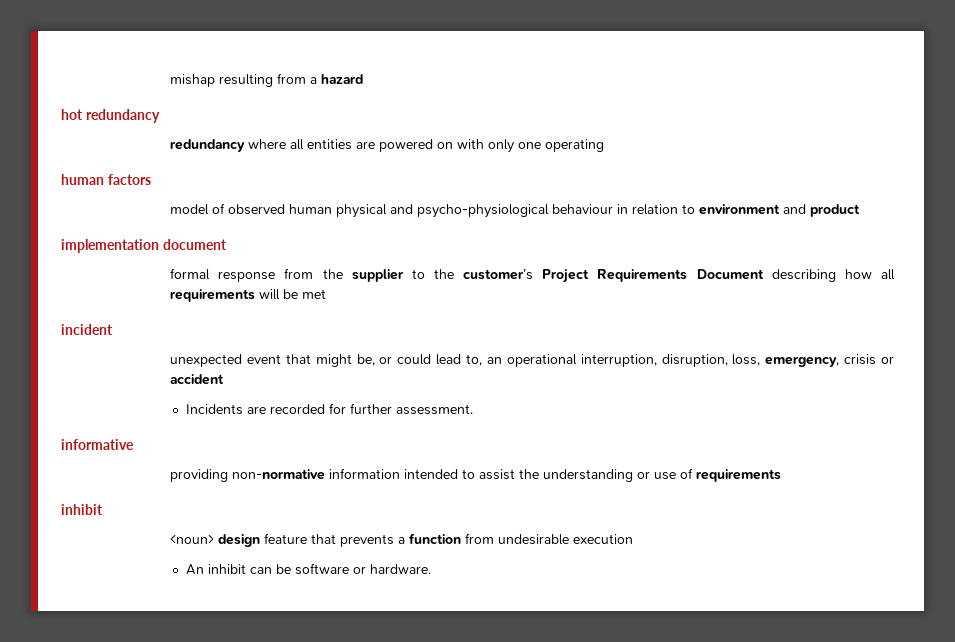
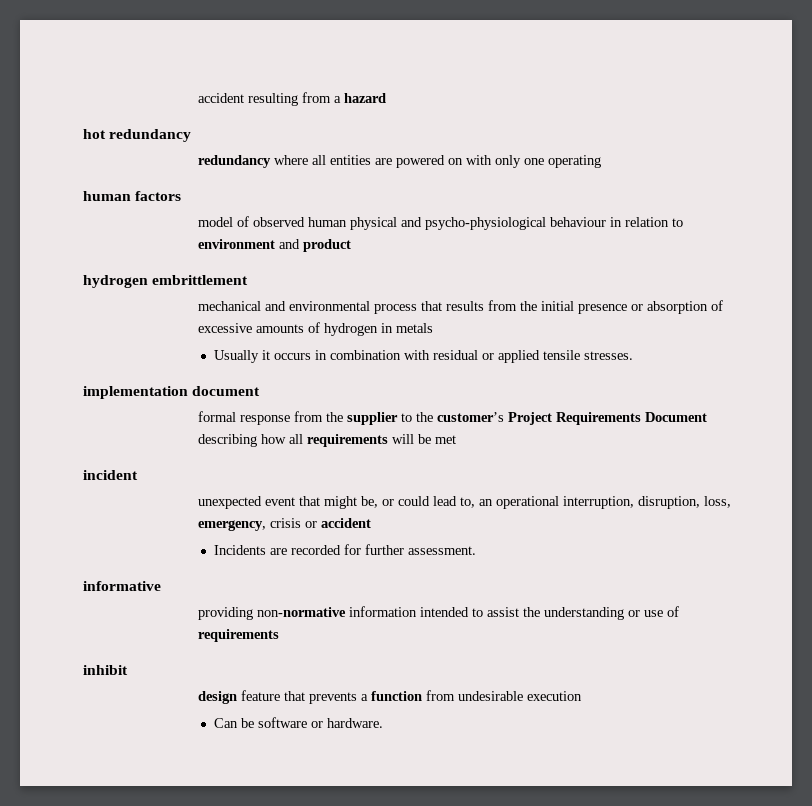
[170,74,216,87] mishap -> [198,93,245,103] accident
(861, 210) none -> [83,275,249,288] [198,300,724,314] [198,322,434,336] [214,350,634,363] // hydrogen embrittlement // mechanical and environmental process that results from the initial presence or absorption of excessive amounts of hydrogen in metals // Usually it occurs in combination with residual or applied tensile stresses.
[170,534,215,544] <noun> -> (128, 670) none
[185,564,272,575] An inhibit can -> [214,718,239,728] Can

